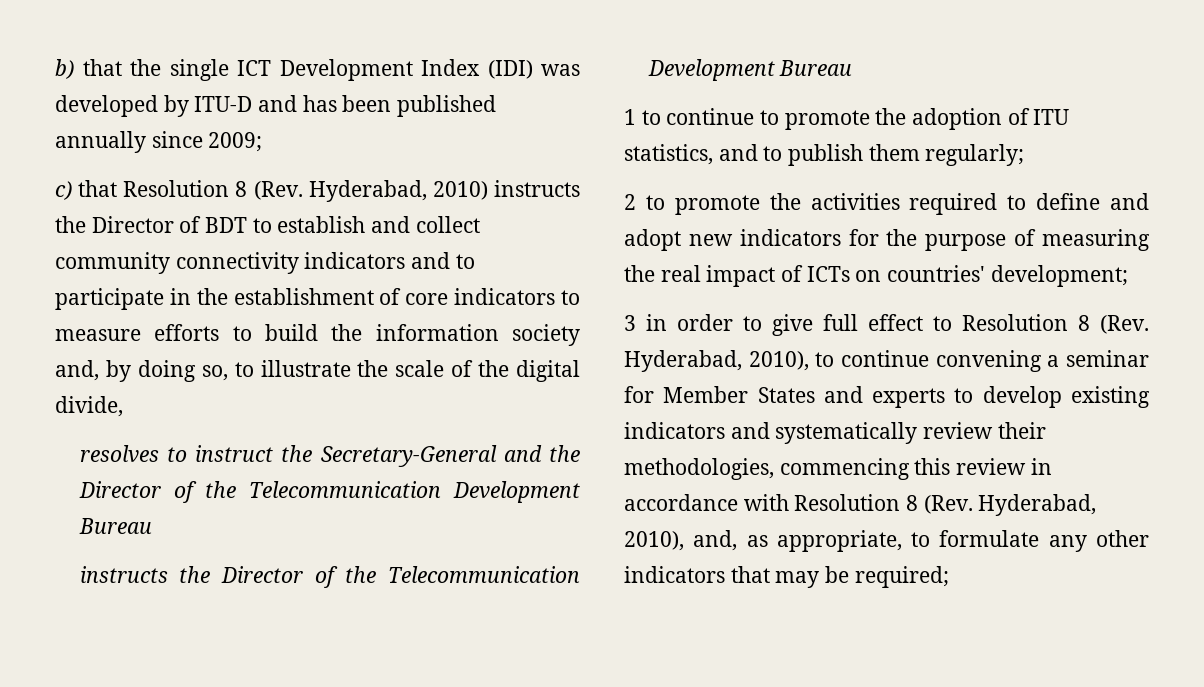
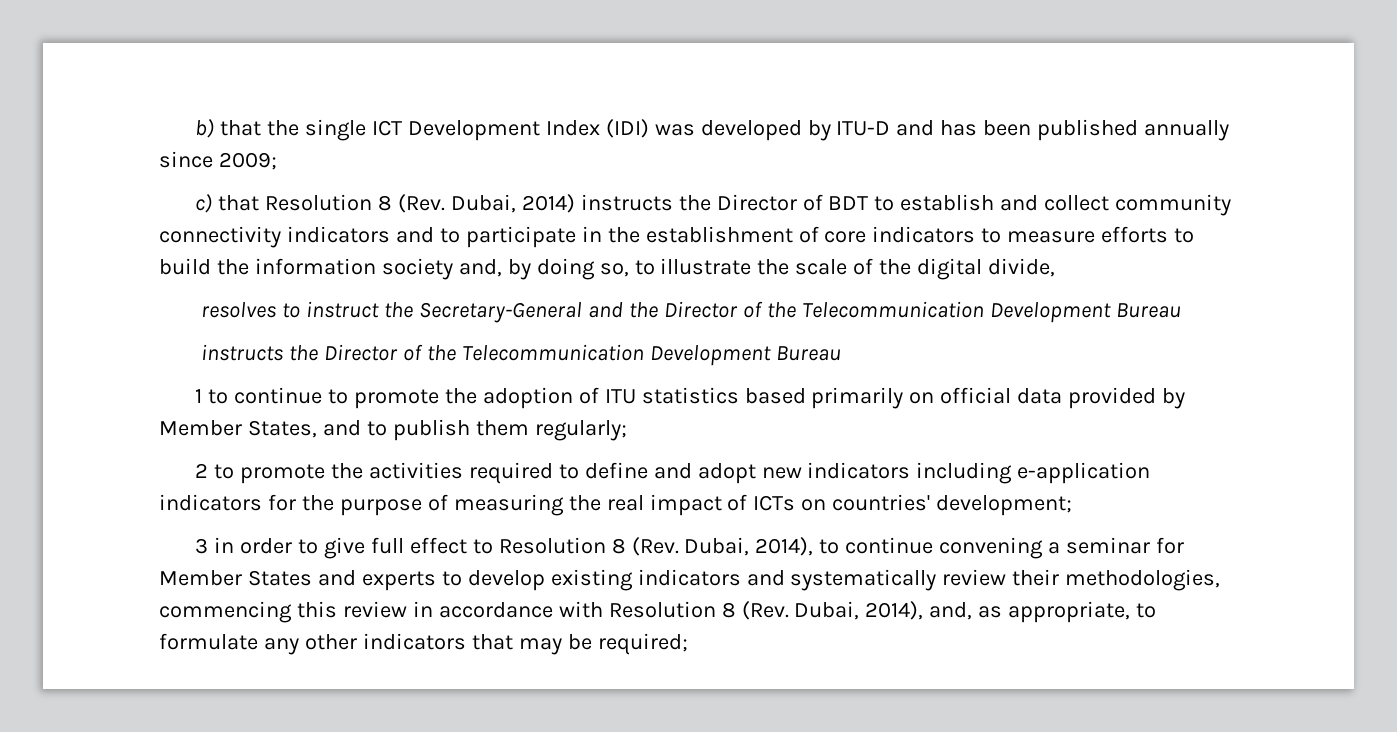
[308,180,488,202] Hyderabad, 2010) -> [450,194,575,213] Dubai, 2014)
[624,144,713,165] statistics, -> [641,387,1186,409] [159,420,317,438] statistics based primarily on official data provided by Member States,
(841, 237) none -> [916,462,1151,484] [159,494,262,511] including e-application indicators
[624,350,809,372] Hyderabad, 2010), -> [684,537,814,556] Dubai, 2014),
[978,494,1097,516] [624,531,684,551] Hyderabad, 2010), -> [794,601,924,620] Dubai, 2014),

